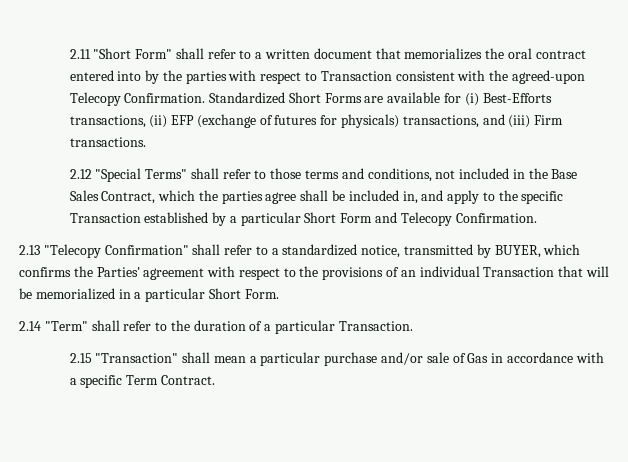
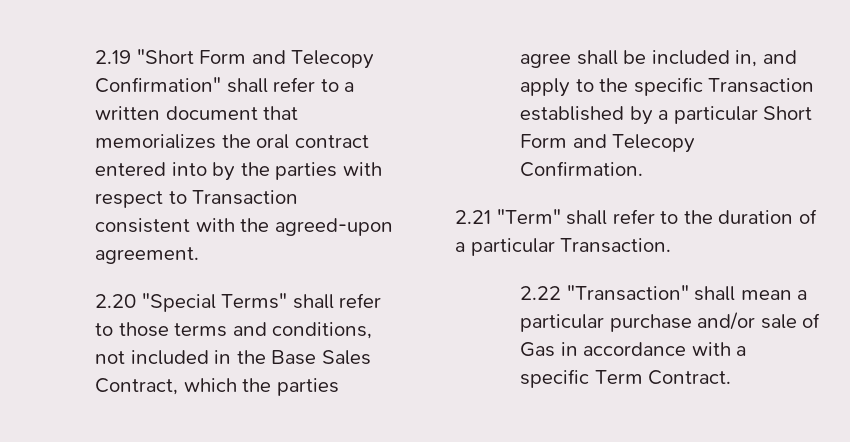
[69,48,173,59] 2.11 "Short Form" -> [95,49,375,69] [95,77,222,93] 2.19 "Short Form and Telecopy Confirmation"
[69,92,552,106] [69,114,564,128] [69,137,146,147] [69,169,92,179] Telecopy Confirmation. Standardized Short Forms are available for (i) Best-Efforts transactions, (ii) EFP (exchange of futures for physicals) transactions, and (iii) Firm transactions. // 2.12 -> [95,247,200,264] [95,294,137,308] agreement. // 2.20
[19,244,581,258] [19,266,609,280] [19,288,279,302] [19,321,41,331] 2.13 "Telecopy Confirmation" shall refer to a standardized notice, transmitted by BUYER, which confirms the Parties' agreement with respect to the provisions of an individual Transaction that will be memorialized in a particular Short Form. // 2.14 -> [455,210,491,224] 2.21
[69,353,92,363] 2.15 -> [520,286,562,300] 2.22

